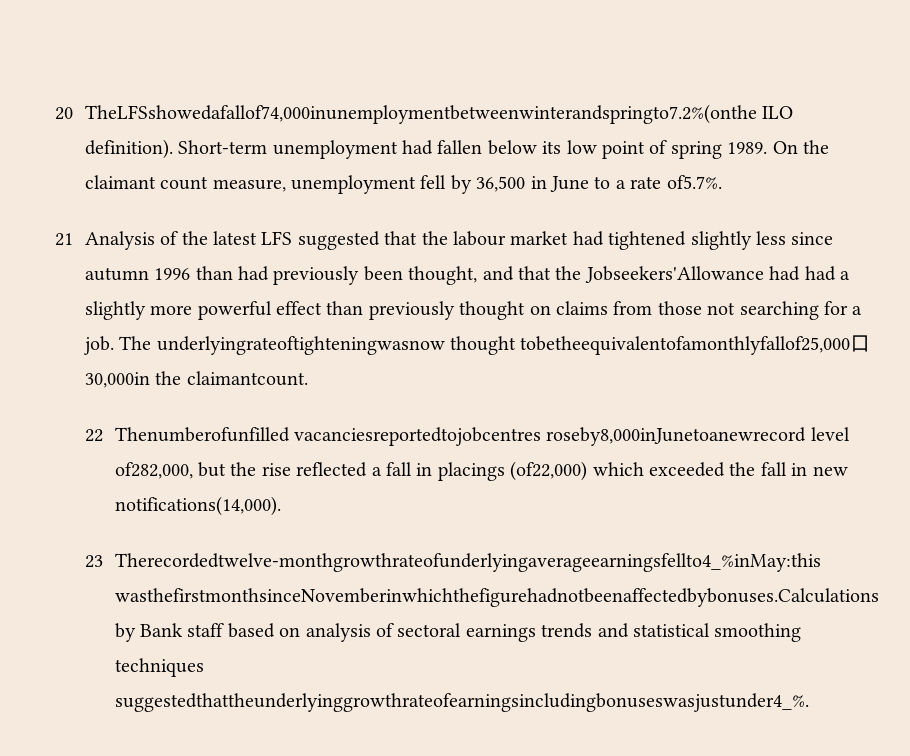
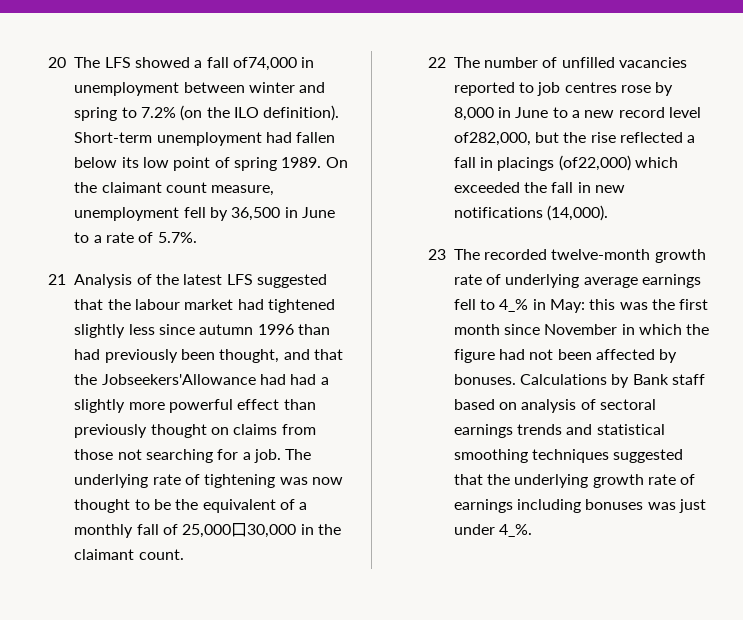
[84,104,757,124] TheLFSshowedafallof74,000inunemploymentbetweenwinterandspringto7.2%(onthe -> [74,57,315,71] [74,82,326,96] [74,105,230,121] The LFS showed a fall of74,000 in unemployment between winter and spring to 7.2% (on the
[666,175,722,189] of5.7%. -> [138,232,197,243] of 5.7%.
[156,335,871,355] [84,371,308,388] [84,427,807,446] underlyingrateoftighteningwasnow thought tobetheequivalentofamonthlyfallof25,000口30,000in the claimantcount. // 22 Thenumberofunfilled vacanciesreportedtojobcentres roseby8,000inJunetoanewrecord -> [74,474,343,488] [74,499,308,513] [74,523,341,538] [74,549,184,560] [427,57,687,68] [453,82,674,96] [453,107,665,121] underlying rate of tightening was now thought to be the equivalent of a monthly fall of 25,000口30,000 in the claimant count. // 22 The number of unfilled vacancies reported to job centres rose by 8,000 in June to a new record
[114,496,281,516] notifications(14,000). -> [453,205,608,221] notifications (14,000).
[114,553,821,572] [114,588,879,607] Therecordedtwelve-monthgrowthrateofunderlyingaverageearningsfellto4_%inMay:this wasthefirstmonthsinceNovemberinwhichthefigurehadnotbeenaffectedbybonuses.Calculations -> [453,249,706,263] [453,274,701,288] [453,299,709,313] [453,324,710,335] [453,349,678,363] [453,374,607,385] The recorded twelve-month growth rate of underlying average earnings fell to 4_% in May: this was the first month since November in which the figure had not been affected by bonuses. Calculations
[114,693,809,712] suggestedthattheunderlyinggrowthrateofearningsincludingbonuseswasjustunder4_%. -> [613,449,684,463] [453,474,696,488] [453,499,706,513] [453,524,532,537] suggested that the underlying growth rate of earnings including bonuses was just under 4_%.

